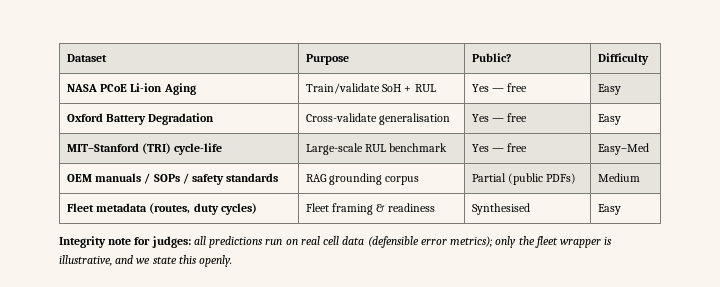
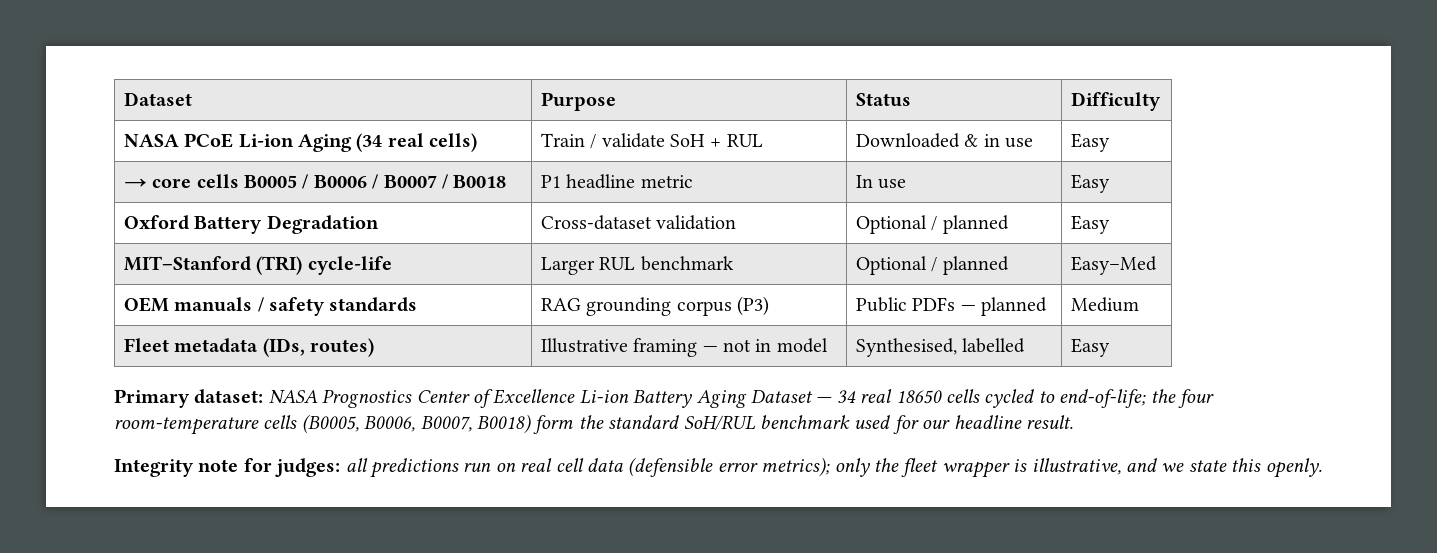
[471,53,511,62] Public? -> [855,93,911,107] Status
[305,83,436,94] [471,83,528,92] | Train/validate SoH + RUL | Yes — free -> [356,133,478,152] [540,133,763,149] [855,133,1033,148] [1070,133,1110,152] [123,174,507,189] [540,174,693,189] [855,175,907,189] (34 real cells) | Train / validate SoH + RUL | Downloaded & in use | Easy // → core cells B0005 / B0006 / B0007 / B0018 | P1 headline metric | In use
[305,113,451,125] [471,113,528,122] Cross-validate generalisation | Yes — free -> [540,215,737,230] [855,215,1009,234] Cross-dataset validation | Optional / planned
[305,143,363,155] Large-scale -> [540,257,595,275] Larger
[471,143,528,152] Yes — free -> [855,256,1009,275] Optional / planned
[153,173,189,184] SOPs / -> (265, 304) none
[471,173,577,185] [597,173,640,182] [66,203,257,215] [305,203,435,215] [471,203,530,215] [597,204,621,215] | Partial (public PDFs) | Medium // Fleet metadata (routes, duty cycles) | Fleet framing & readiness | Synthesised | Easy -> [736,296,769,316] [855,297,1047,316] [1070,297,1139,312] [123,338,374,357] [540,338,828,357] [855,338,1026,357] [1070,338,1110,357] [114,389,1214,408] [114,414,1073,435] (P3) | Public PDFs — planned | Medium // Fleet metadata (IDs, routes) | Illustrative framing — not in model | Synthesised, labelled | Easy // Primary dataset: NASA Prognostics Center of Excellence Li-ion Battery Aging Dataset — 34 real 18650 cells cycled to end-of-life; the four room-temperature cells (B0005, B0006, B0007, B0018) form the standard SoH/RUL benchmark used for our headline result.

